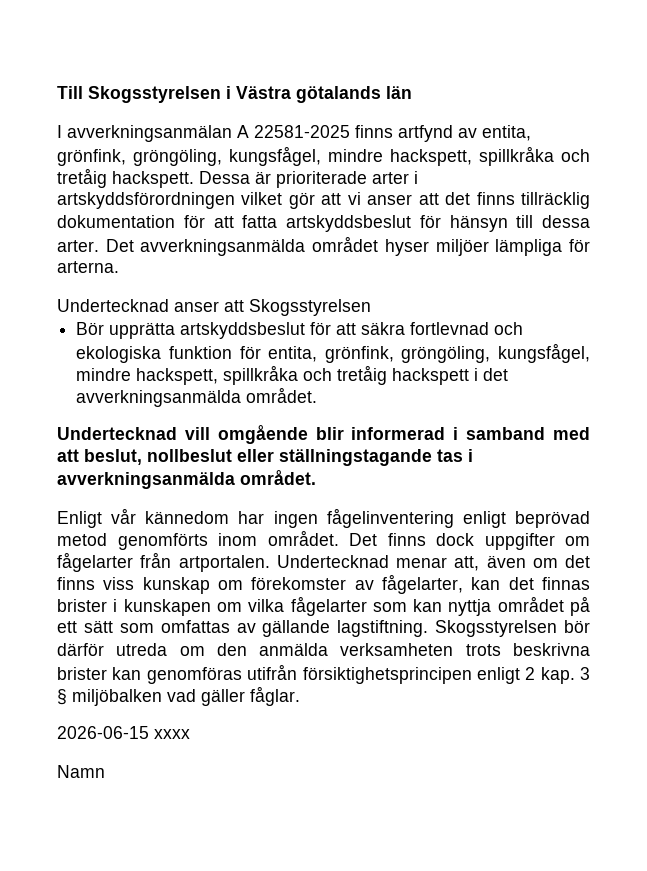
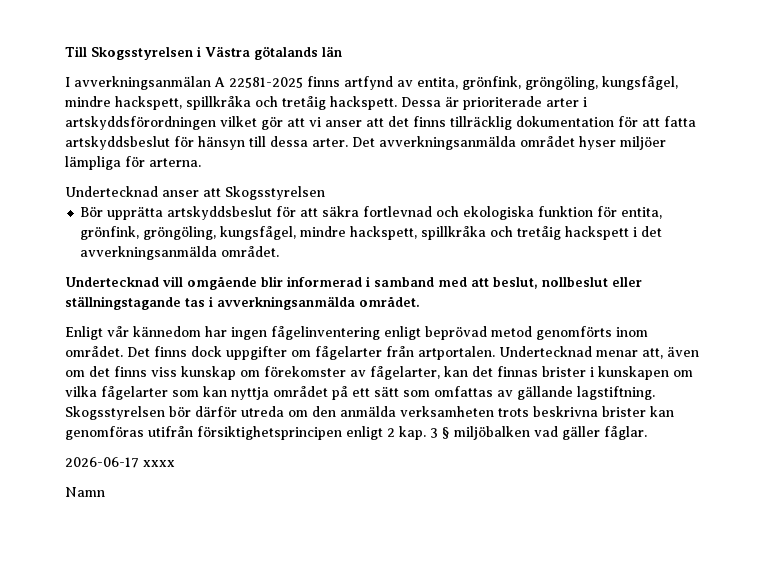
[57,726,149,739] 2026-06-15 -> [65,457,139,468] 2026-06-17

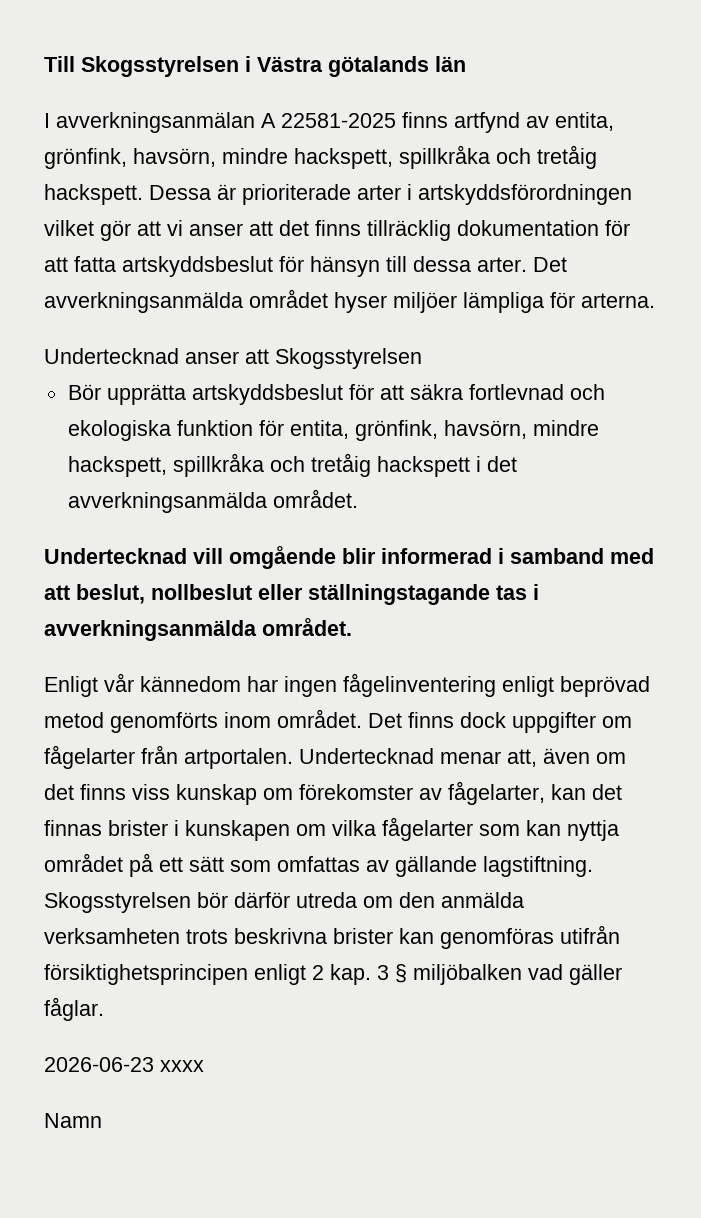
[525,76,678,90] gröngöling, kungsfågel, -> [133,148,216,167] havsörn,
[143,226,297,240] gröngöling, kungsfågel, -> [443,420,527,439] havsörn,
[65,457,139,468] 2026-06-17 -> [44,1057,154,1072] 2026-06-23

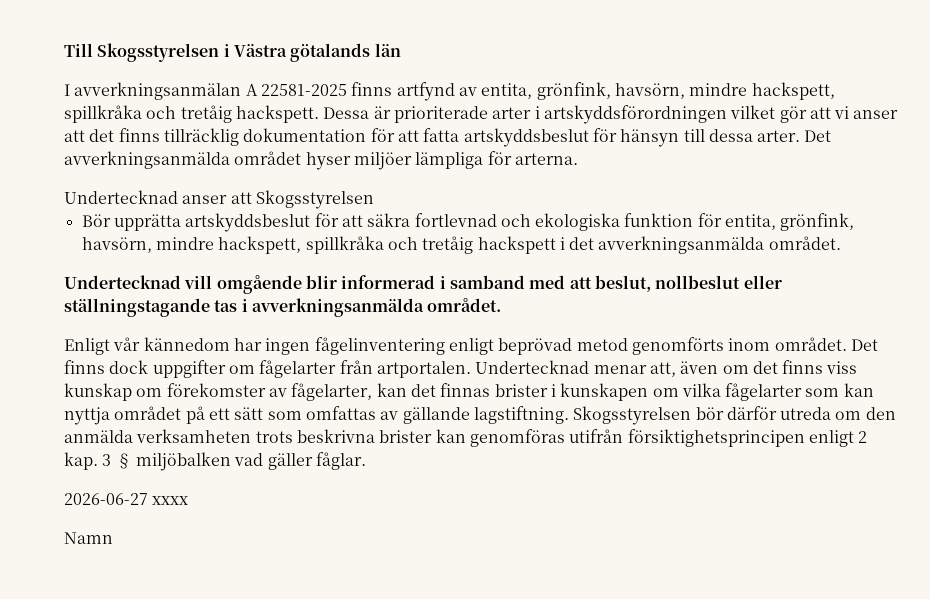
[44,1057,154,1072] 2026-06-23 -> [64,493,148,505] 2026-06-27

